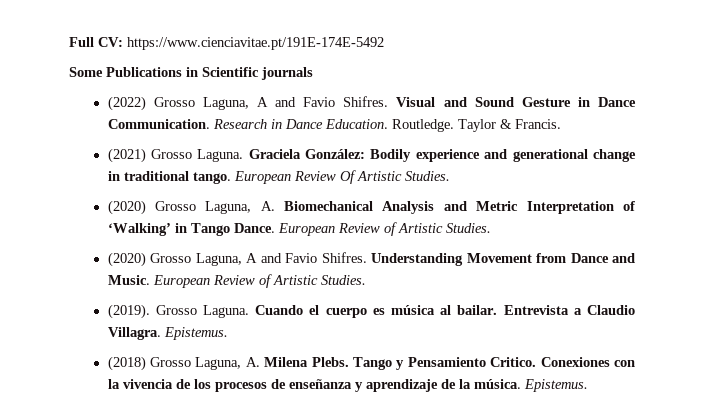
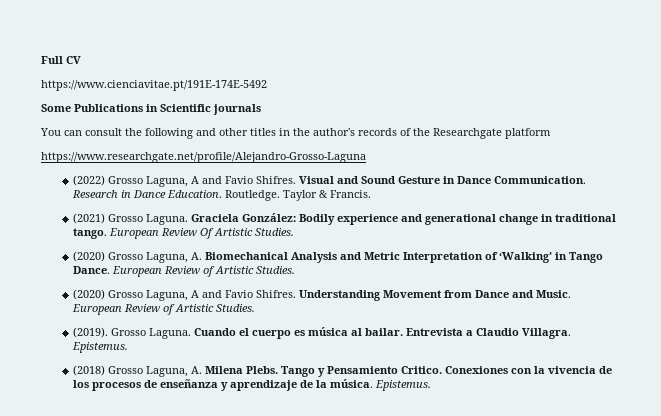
[98,37,123,47] CV: -> [66,56,81,64] CV //
(313, 73) none -> [40,128,551,139] [41,152,366,163] // You can consult the following and other titles in the author's records of the Researchgate platform // https://www.researchgate.net/profile/Alejandro-Grosso-Laguna

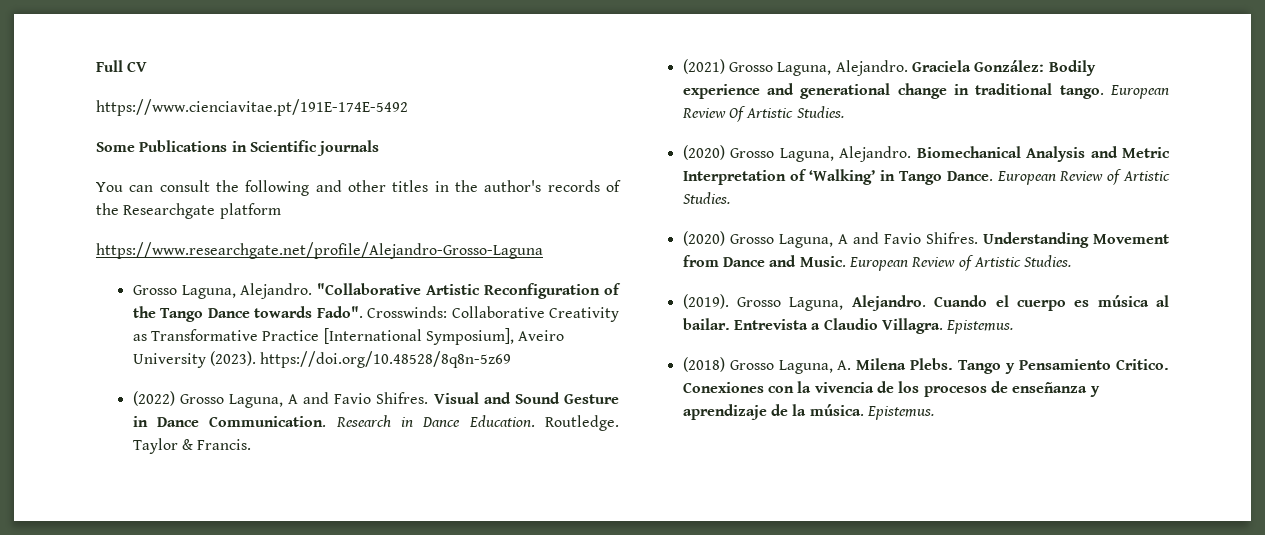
(366, 157) none -> [132,283,621,299] [132,306,619,322] [132,328,565,345] [132,351,512,368] // Grosso Laguna, Alejandro. "Collaborative Artistic Reconfiguration of the Tango Dance towards Fado". Crosswinds: Collaborative Creativity as Transformative Practice [International Symposium], Aveiro University (2023). https://doi.org/10.48528/8q8n-5z69
[145,214,188,225] Laguna. -> [777,60,908,76] Laguna, Alejandro.
[190,252,202,260] A. -> [839,146,912,162] Alejandro.
[148,328,191,339] Laguna. -> [789,295,926,311] Laguna, Alejandro.

